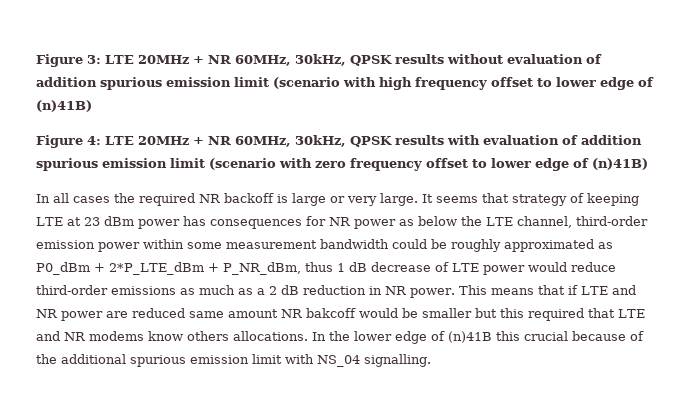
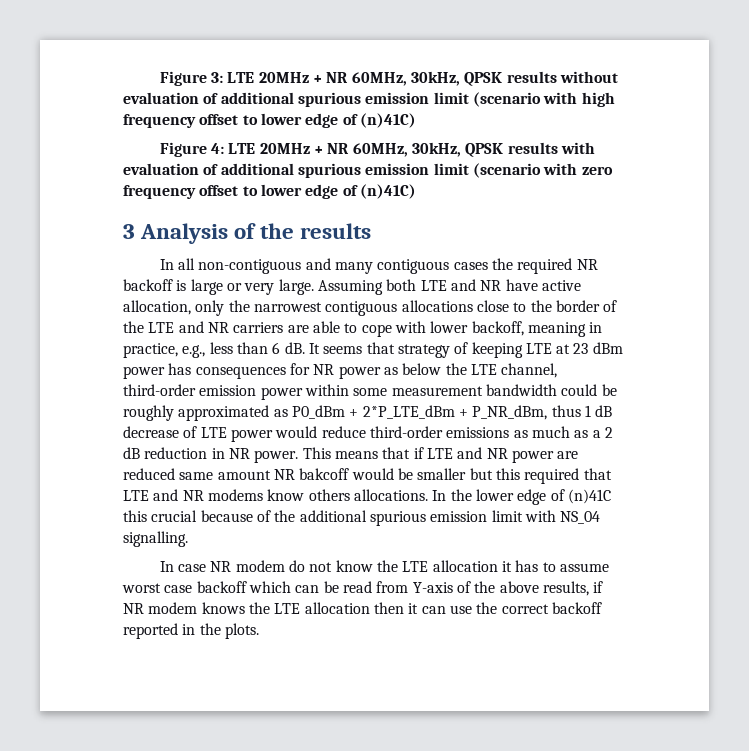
[36,77,97,87] addition -> [220,92,294,104] additional
[36,100,92,112] (n)41B) -> [359,113,416,128] (n)41C)
[580,135,642,145] addition -> [220,163,294,175] additional
[592,158,648,170] [36,193,69,203] (n)41B) // In all -> [359,184,416,199] [123,223,372,244] [159,258,450,274] (n)41C) // 3 Analysis of the results // In all non-contiguous and many contiguous
(418, 199) none -> [317,279,581,295] [123,300,618,316] [123,321,603,337] [123,342,305,358] Assuming both LTE and NR have active allocation, only the narrowest contiguous allocations close to the border of the LTE and NR carriers are able to cope with lower backoff, meaning in practice, e.g., less than 6 dB.
[448,331,492,343] (n)41B -> [567,489,611,504] (n)41C
(431, 360) none -> [159,560,609,572] [122,581,604,596] [123,602,602,614] [123,623,259,639] // In case NR modem do not know the LTE allocation it has to assume worst case backoff which can be read from Y-axis of the above results, if NR modem knows the LTE allocation then it can use the correct backoff reported in the plots.

